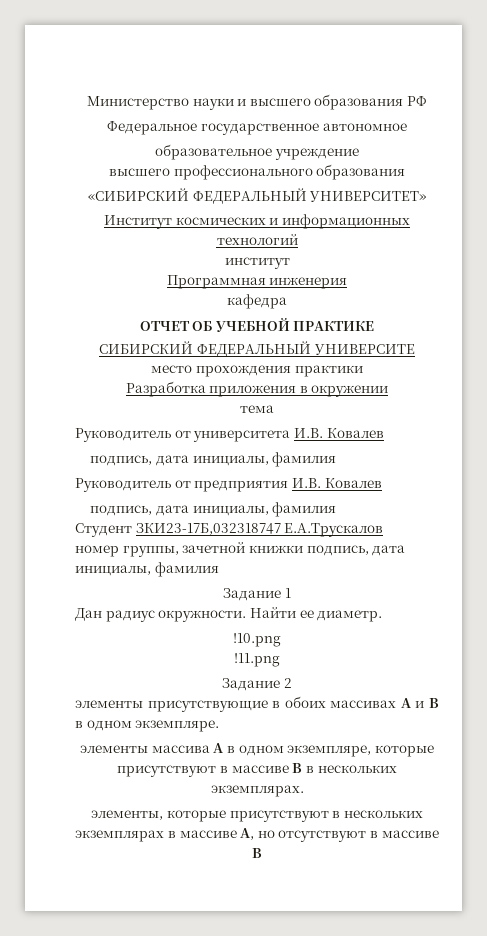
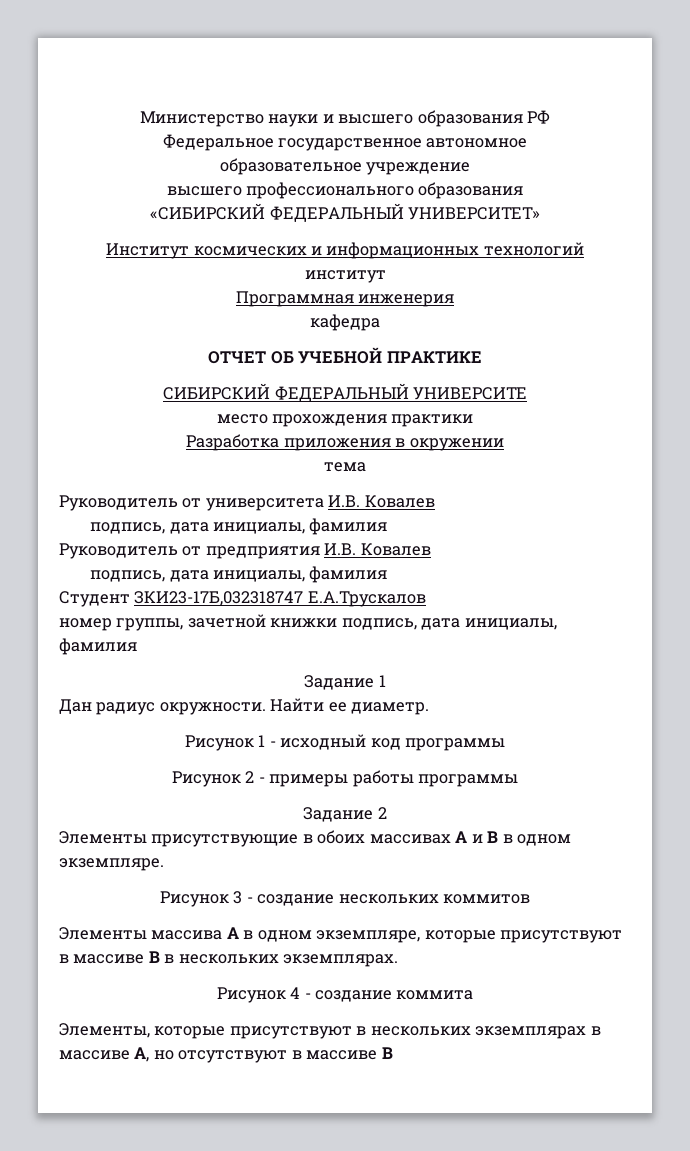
[233,633,281,647] [234,653,280,667] !10.png // !11.png -> [184,734,506,751] [171,770,519,787] Рисунок 1 - исходный код программы // Рисунок 2 - примеры работы программы
[75,700,143,708] элементы -> [59,831,147,844] Элементы
[80,745,149,753] элементы -> [159,891,531,907] [59,927,147,940] Рисунок 3 - создание нескольких коммитов // Элементы
[91,810,164,820] элементы, -> [216,987,474,1003] [59,1023,150,1038] Рисунок 4 - создание коммита // Элементы,

